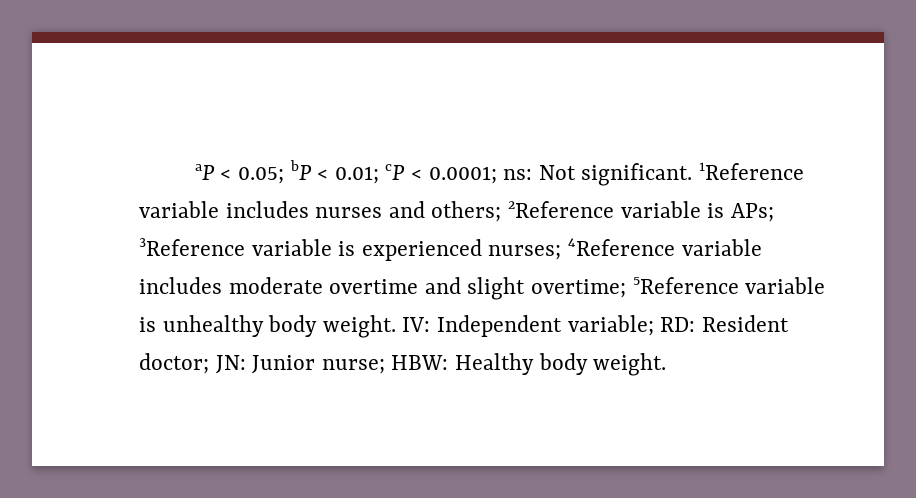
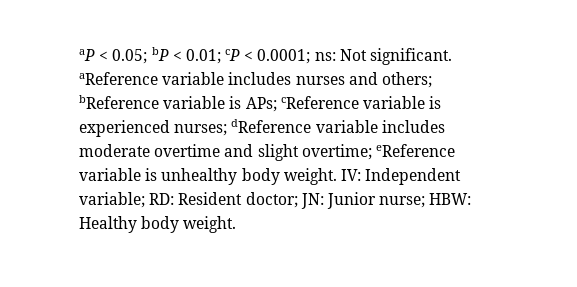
[699,162,805,180] 1Reference -> [79,72,158,85] aReference
[508,201,615,218] 2Reference -> [79,95,159,109] bReference
[139,238,245,256] 3Reference -> [280,96,359,109] cReference
[568,238,676,256] 4Reference -> [231,119,312,133] dReference
[632,277,739,294] 5Reference -> [375,144,455,157] eReference

